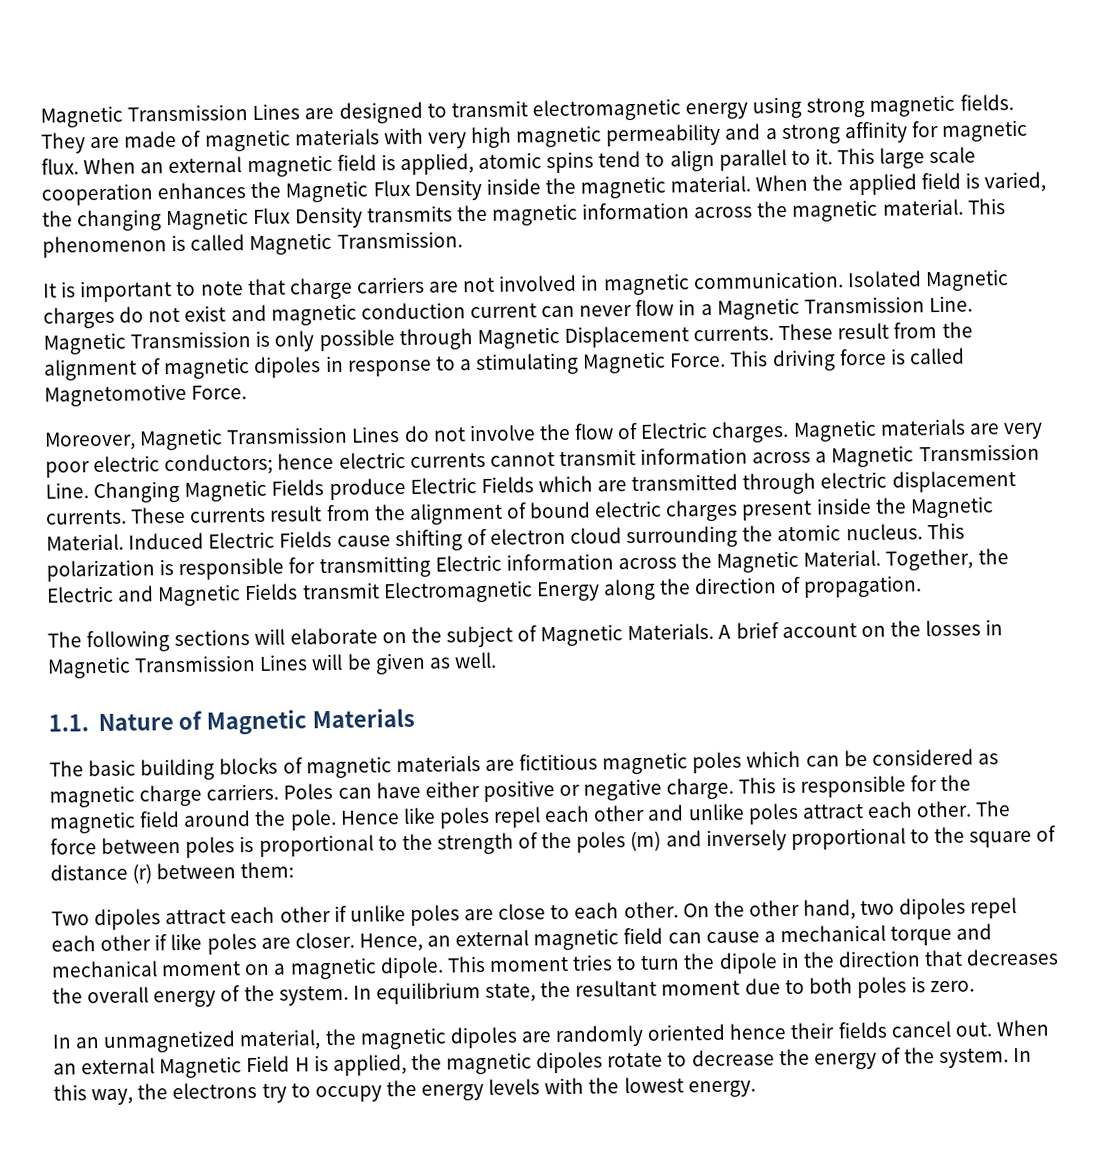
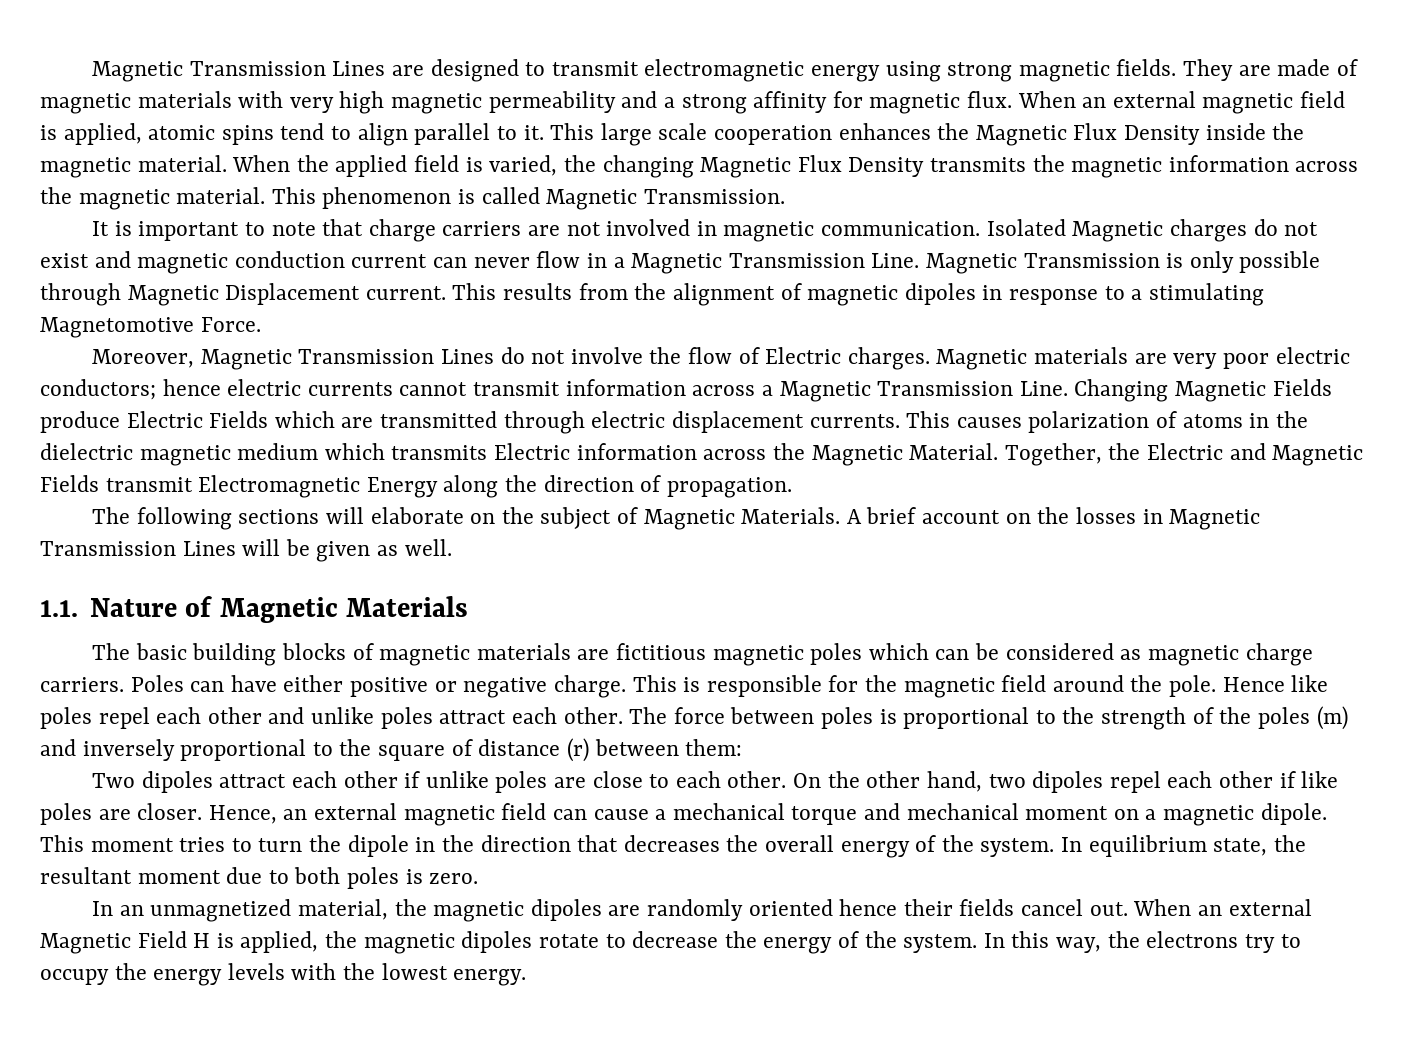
[693,322,890,342] currents. These result -> [365,283,573,300] current. This results
[582,347,965,374] Magnetic Force. This driving force is called -> (1264, 294) none
[130,496,994,525] [46,522,965,552] [46,555,431,582] These currents result from the alignment of bound electric charges present inside the Magnetic Material. Induced Electric Fields cause shifting of electron cloud surrounding the atomic nucleus. This polarization is responsible for transmitting -> [906,411,1308,433] [40,443,488,466] This causes polarization of atoms in the dielectric magnetic medium which transmits

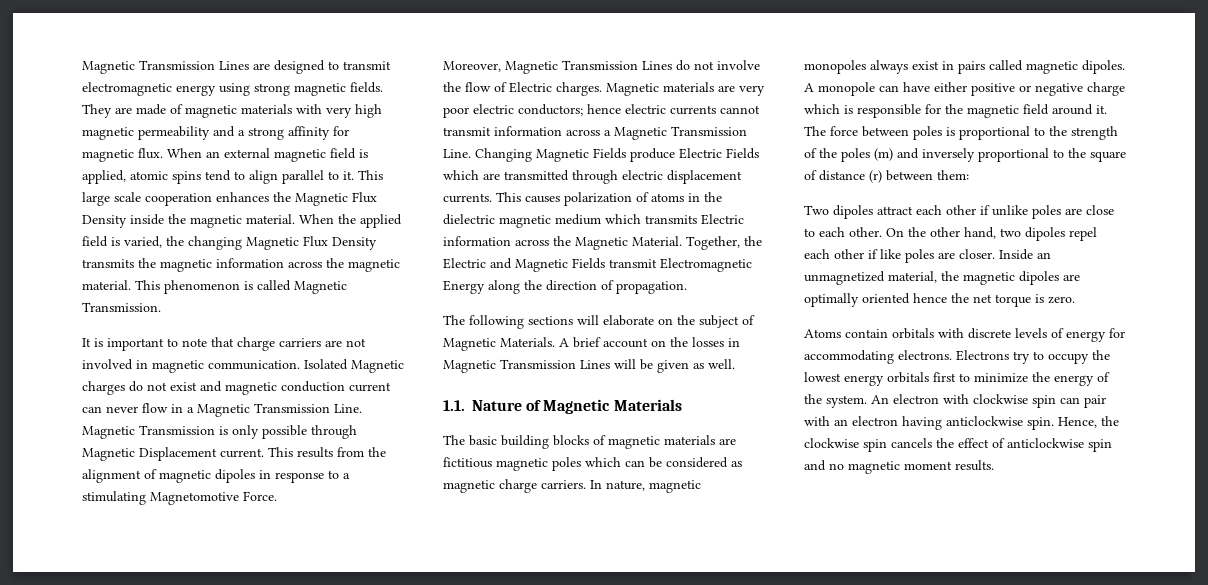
[130,675,184,692] Poles -> [590,480,701,493] [804,60,1125,74] [804,82,875,96] In nature, magnetic monopoles always exist in pairs called magnetic dipoles. A monopole
[553,675,677,698] charge. This -> [1087,82,1125,96] [804,104,840,114] charge which
[1130,675,1329,697] [40,707,623,729] the pole. Hence like poles repel each other and unlike poles attract each other. -> [1096,105,1107,114] it.
[208,803,1327,826] [40,835,1306,858] [40,867,479,889] [92,901,114,916] Hence, an external magnetic field can cause a mechanical torque and mechanical moment on a magnetic dipole. This moment tries to turn the dipole in the direction that decreases the overall energy of the system. In equilibrium state, the resultant moment due to both poles is zero. // In -> [999,249,1033,260] Inside
[646,899,743,921] randomly -> [804,293,859,307] optimally
[903,899,1312,916] [40,931,719,954] their fields cancel out. When an external Magnetic Field H is applied, the magnetic dipoles rotate to decrease -> [951,293,1075,307] [804,328,1125,342] [804,350,1110,364] [804,372,1028,386] the net torque is zero. // Atoms contain orbitals with discrete levels of energy for accommodating electrons. Electrons try to occupy the lowest energy orbitals first to minimize
[983,931,1301,953] [40,963,527,986] In this way, the electrons try to occupy the energy levels with the lowest energy. -> [871,394,1106,408] [804,416,1119,430] [804,438,1112,452] [804,460,994,474] An electron with clockwise spin can pair with an electron having anticlockwise spin. Hence, the clockwise spin cancels the effect of anticlockwise spin and no magnetic moment results.

